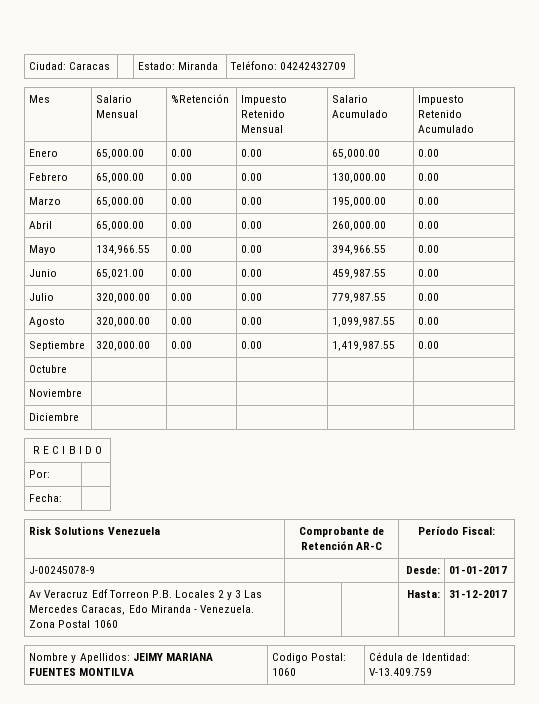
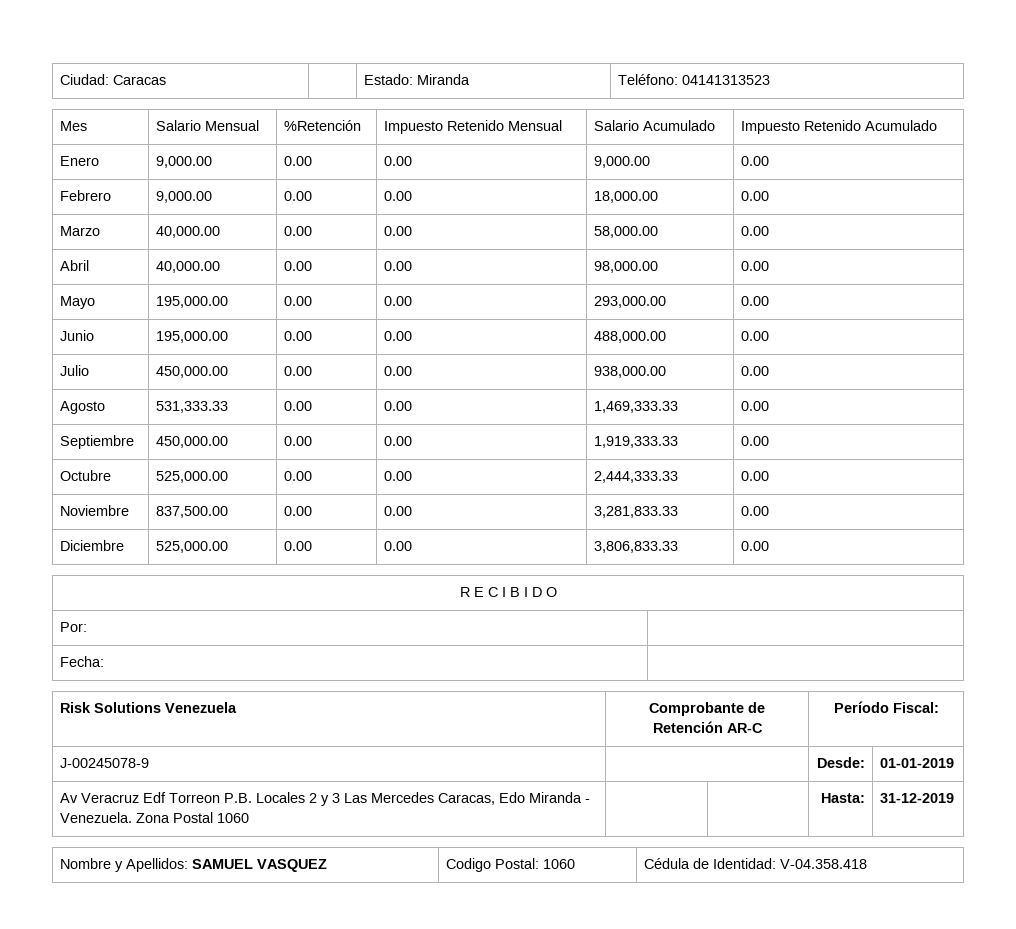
[280,62,347,70] 04242432709 -> [681,75,770,85] 04141313523
[96,149,145,159] [171,149,193,157] [241,149,263,157] [332,149,381,159] 65,000.00 | 0.00 | 0.00 | 65,000.00 -> [155,156,212,168] [283,156,312,166] [383,156,412,166] [593,156,650,168] 9,000.00 | 0.00 | 0.00 | 9,000.00
[96,173,145,183] [171,173,193,181] [241,173,263,181] [332,173,387,183] 65,000.00 | 0.00 | 0.00 | 130,000.00 -> [155,191,212,203] [283,191,312,201] [383,191,412,201] [593,191,658,203] 9,000.00 | 0.00 | 0.00 | 18,000.00
[96,197,145,207] [171,197,193,205] [241,197,263,205] [332,197,387,207] 65,000.00 | 0.00 | 0.00 | 195,000.00 -> [155,226,220,238] [283,226,312,236] [383,226,412,236] [593,226,658,238] 40,000.00 | 0.00 | 0.00 | 58,000.00
[96,221,145,231] [171,221,193,229] [241,221,263,229] [332,221,387,231] 65,000.00 | 0.00 | 0.00 | 260,000.00 -> [155,261,220,273] [283,261,312,271] [383,261,412,271] [593,261,658,273] 40,000.00 | 0.00 | 0.00 | 98,000.00
[96,245,151,255] [171,245,193,253] [241,245,263,253] [332,245,387,255] 134,966.55 | 0.00 | 0.00 | 394,966.55 -> [155,296,228,308] [283,296,312,306] [383,296,412,306] [593,296,666,308] 195,000.00 | 0.00 | 0.00 | 293,000.00
[96,269,145,279] [171,269,193,277] [241,269,263,277] [332,269,387,279] 65,021.00 | 0.00 | 0.00 | 459,987.55 -> [155,331,228,343] [283,331,312,341] [383,331,412,341] [593,331,666,343] 195,000.00 | 0.00 | 0.00 | 488,000.00
[96,293,151,303] [171,293,193,301] [241,293,263,301] [332,293,387,303] 320,000.00 | 0.00 | 0.00 | 779,987.55 -> [155,366,228,378] [283,366,312,376] [383,366,412,376] [593,366,666,378] 450,000.00 | 0.00 | 0.00 | 938,000.00
[96,317,151,327] [171,317,193,325] [241,317,263,325] [332,317,396,327] 320,000.00 | 0.00 | 0.00 | 1,099,987.55 -> [155,401,228,413] [283,401,312,411] [383,401,412,411] [593,401,678,413] 531,333.33 | 0.00 | 0.00 | 1,469,333.33
[96,341,151,351] [171,341,193,349] [241,341,263,349] [332,341,396,351] 320,000.00 | 0.00 | 0.00 | 1,419,987.55 -> [155,436,228,448] [283,436,312,446] [383,436,412,446] [593,436,678,448] 450,000.00 | 0.00 | 0.00 | 1,919,333.33
[29,389,83,397] [29,413,80,421] | | | | // Noviembre | | | | | // Diciembre | | | | | -> [155,471,228,483] [283,471,312,481] [383,471,412,481] [593,471,678,483] [740,471,769,481] [59,505,129,516] [155,506,228,518] [283,506,312,516] [383,506,412,516] [593,506,678,518] [740,506,769,516] [59,540,124,551] [155,541,228,553] [283,541,312,551] [383,541,412,551] [593,541,678,553] [740,541,769,551] 525,000.00 | 0.00 | 0.00 | 2,444,333.33 | 0.00 // Noviembre | 837,500.00 | 0.00 | 0.00 | 3,281,833.33 | 0.00 // Diciembre | 525,000.00 | 0.00 | 0.00 | 3,806,833.33 | 0.00
[449,566,508,574] 01-01-2017 -> [879,758,954,768] 01-01-2019
[449,590,508,598] 31-12-2017 -> [879,793,954,803] 31-12-2019
[132,653,213,661] [29,668,135,676] JEIMY MARIANA FUENTES MONTILVA -> [191,859,327,872] SAMUEL VASQUEZ
[369,668,433,676] V-13.409.759 -> [779,859,867,869] V-04.358.418

